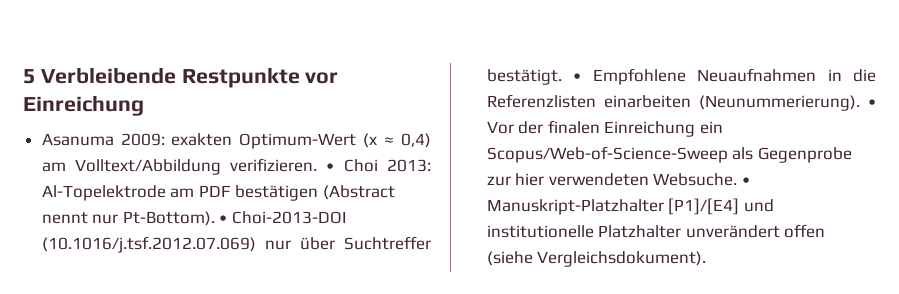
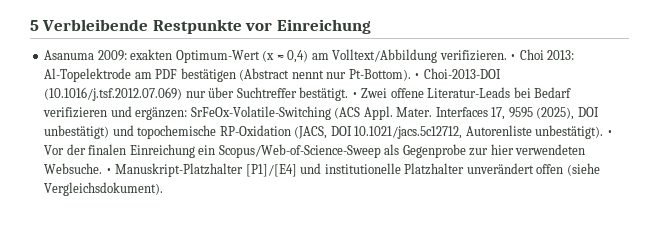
[592,68,876,85] [486,94,860,111] Empfohlene Neuaufnahmen in die Referenzlisten einarbeiten (Neunummerierung). -> [361,87,572,98] [43,106,599,120] [44,125,604,139] Zwei offene Literatur-Leads bei Bedarf verifizieren und ergänzen: SrFeOx-Volatile-Switching (ACS Appl. Mater. Interfaces 17, 9595 (2025), DOI unbestätigt) und topochemische RP-Oxidation (JACS, DOI 10.1021/jacs.5c12712, Autorenliste unbestätigt).

